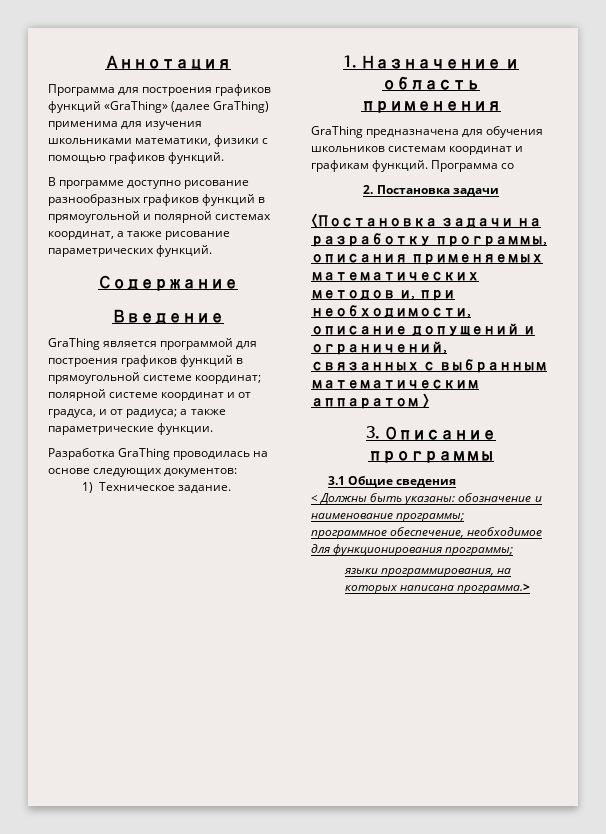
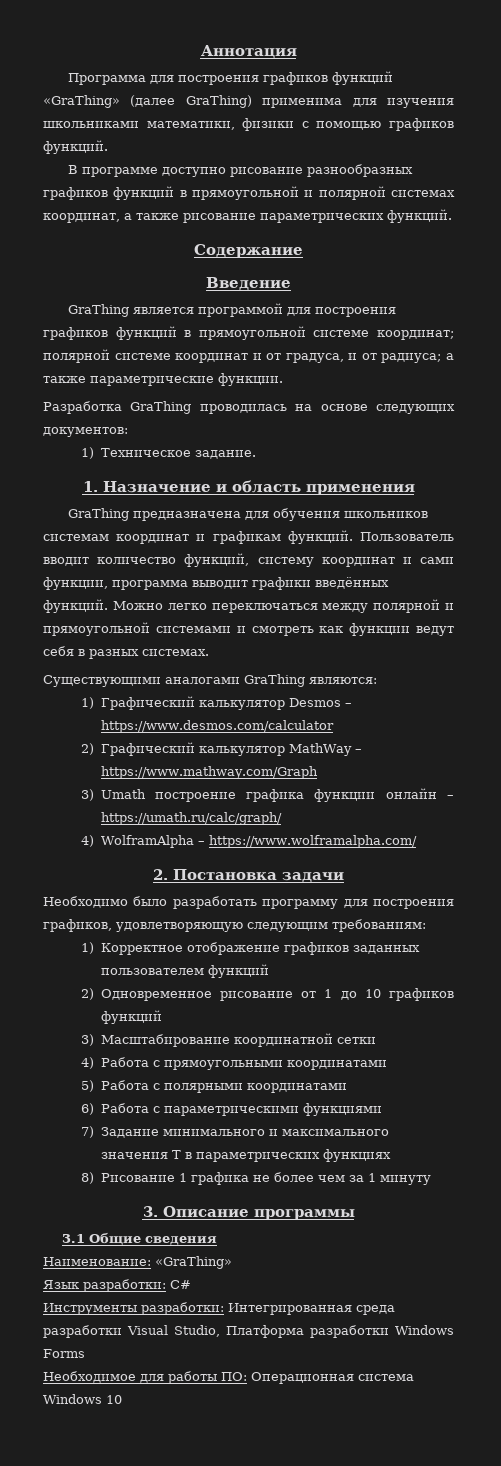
[431,160,515,172] [363,185,499,196] [311,213,541,228] [311,233,547,247] [311,253,543,265] [311,271,479,281] [311,289,455,301] [311,305,471,318] [311,323,535,336] [311,341,447,355] [311,359,547,373] [311,379,479,389] [311,393,429,409] Программа со // 2. Постановка задачи // <Постановка задачи на разработку программы, описания применяемых математических методов и, при необходимости, описание допущений и ограничений, связанных с выбранным математическим аппаратом > -> [359,532,454,541] [43,553,455,567] [43,577,389,590] [43,599,454,613] [43,622,454,636] [43,646,209,659] [43,674,377,687] [81,696,352,710] [100,720,334,733] [81,742,362,756] [100,766,318,779] [81,788,454,802] [100,812,282,825] [81,835,417,848] [153,869,344,883] [43,896,454,909] [43,919,426,932] [81,942,420,955] [100,964,269,978] [81,988,454,1001] [100,1010,162,1024] [81,1033,376,1047] [81,1057,387,1070] [81,1080,347,1093] [81,1103,382,1116] [81,1126,389,1138] [100,1149,391,1162] [81,1172,431,1185] Пользователь вводит количество функций, систему координат и сами функции, программа выводит графики введённых функций. Можно легко переключаться между полярной и прямоугольной системами и смотреть как функции ведут себя в разных системах. // Существующими аналогами GraThing являются: // 1) Графический калькулятор Desmos – https://www.desmos.com/calculator // 2) Графический калькулятор MathWay – https://www.mathway.com/Graph // 3) Umath построение графика функции онлайн – https://umath.ru/calc/graph/ // 4) WolframAlpha – https://www.wolframalpha.com/ // 2. Постановка задачи // Необходимо было разработать программу для построения графиков, удовлетворяющую следующим требованиям: // 1) Корректное отображение графиков заданных пользователем функций // 2) Одновременное рисование от 1 до 10 графиков функций // 3) Масштабирование координатной сетки // 4) Работа с прямоугольными координатами // 5) Работа с полярными координатами // 6) Работа с параметрическими функциями // 7) Задание минимального и максимального значения Т в параметрических функциях // 8) Рисование 1 графика не более чем за 1 минуту
[311,493,542,505] [311,513,465,522] [311,527,543,539] [311,544,514,556] [343,568,512,577] [344,583,531,594] < Должны быть указаны: обозначение и наименование программы; // программное обеспечение, необходимое для функционирования программы; // языки программирования, на которых написана программа.> -> [43,1256,232,1269] [43,1279,191,1292] [43,1302,395,1315] [43,1325,454,1338] [43,1349,85,1358] [43,1371,414,1384] [43,1394,122,1404] Наименование: «GraThing» // Язык разработки: C# // Инструменты разработки: Интегрированная среда разработки Visual Studio, Платформа разработки Windows Forms // Необходимое для работы ПО: Операционная система Windows 10

